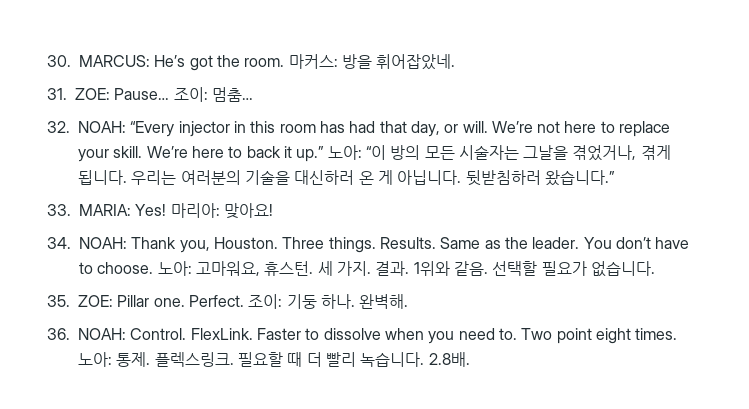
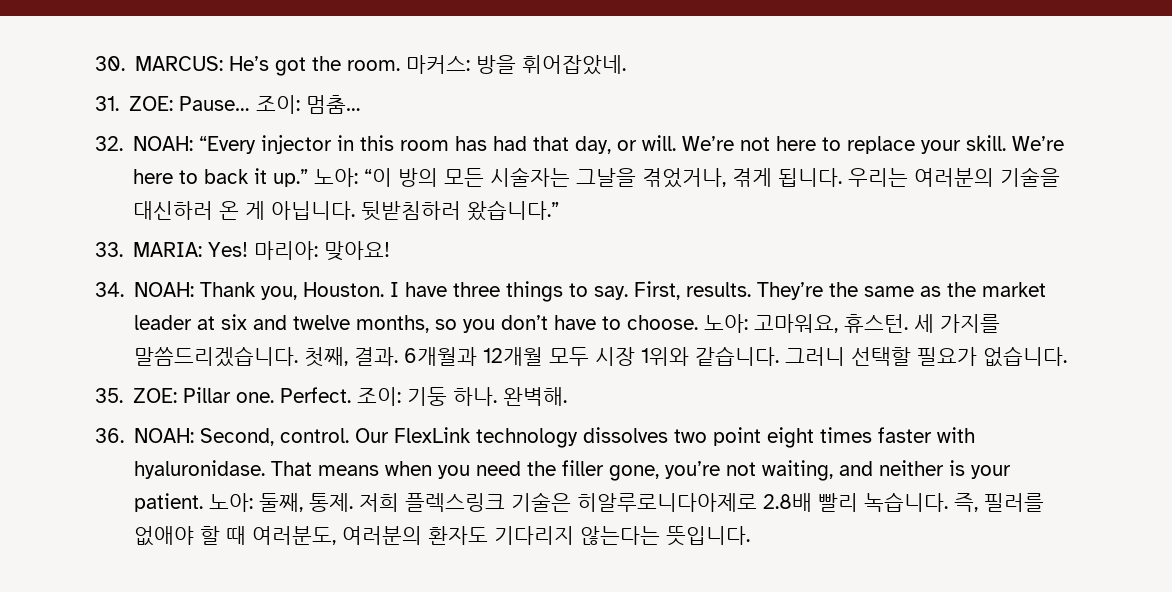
[282,237,612,253] Three things. Results. Same as the leader. You -> [390,281,1047,302] [134,314,496,333] I have three things to say. First, results. They’re the same as the market leader at six and twelve months, so you
[336,261,488,276] 가지. 결과. 1위와 같음. -> [940,314,1001,333] [134,346,846,367] 가지를 말씀드리겠습니다. 첫째, 결과. 6개월과 12개월 모두 시장 1위와 같습니다. 그러니
[130,328,678,344] [78,352,470,367] Control. FlexLink. Faster to dissolve when you need to. Two point eight times. 노아: 통제. 플렉스링크. 필요할 때 더 빨리 녹습니다. 2.8배. -> [200,427,976,448] [134,460,1012,481] [134,492,1045,512] [134,526,751,546] Second, control. Our FlexLink technology dissolves two point eight times faster with hyaluronidase. That means when you need the filler gone, you’re not waiting, and neither is your patient. 노아: 둘째, 통제. 저희 플렉스링크 기술은 히알루로니다아제로 2.8배 빨리 녹습니다. 즉, 필러를 없애야 할 때 여러분도, 여러분의 환자도 기다리지 않는다는 뜻입니다.

